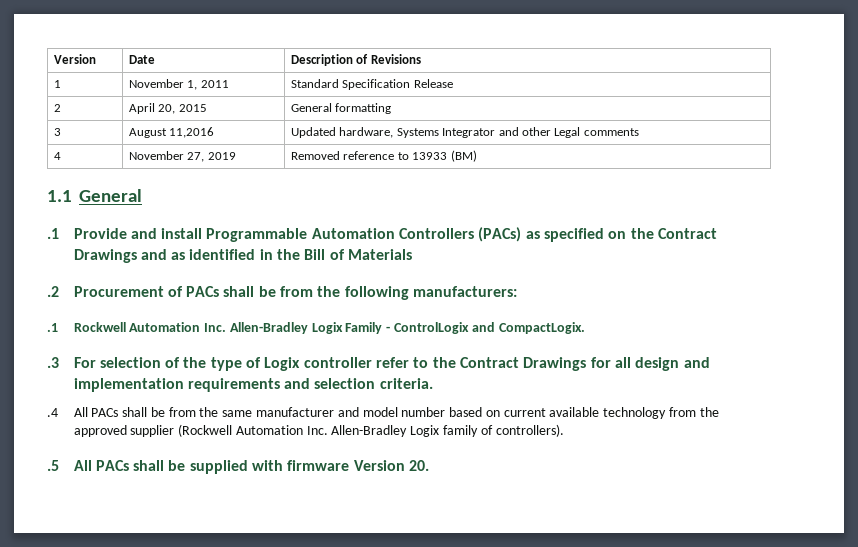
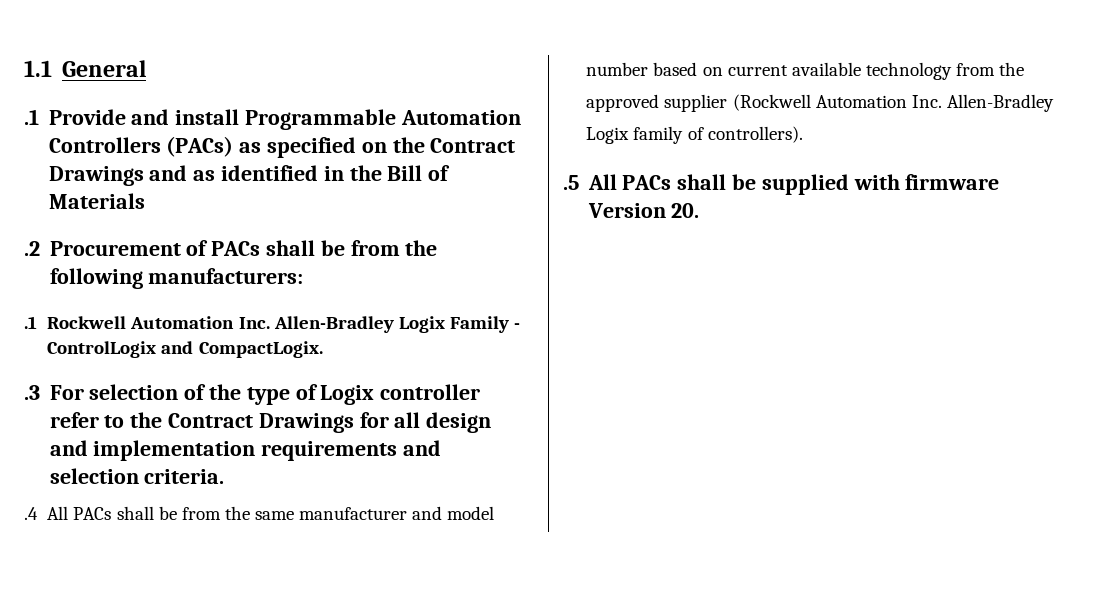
[54,54,97,64] [129,55,156,64] [291,54,421,66] [54,80,62,88] [129,79,229,90] [291,79,453,90] [54,104,62,112] [129,103,207,114] [291,103,392,114] [54,128,62,136] [129,127,215,138] [291,127,639,138] [54,152,62,160] [129,151,236,162] [291,150,477,162] Version | Date | Description of Revisions // 1 | November 1, 2011 | Standard Specification Release // 2 | April 20, 2015 | General formatting // 3 | August 11,2016 | Updated hardware, Systems Integrator and other Legal comments // 4 | November 27, 2019 | Removed reference to 13933 (BM) // -> (24, 68) none

